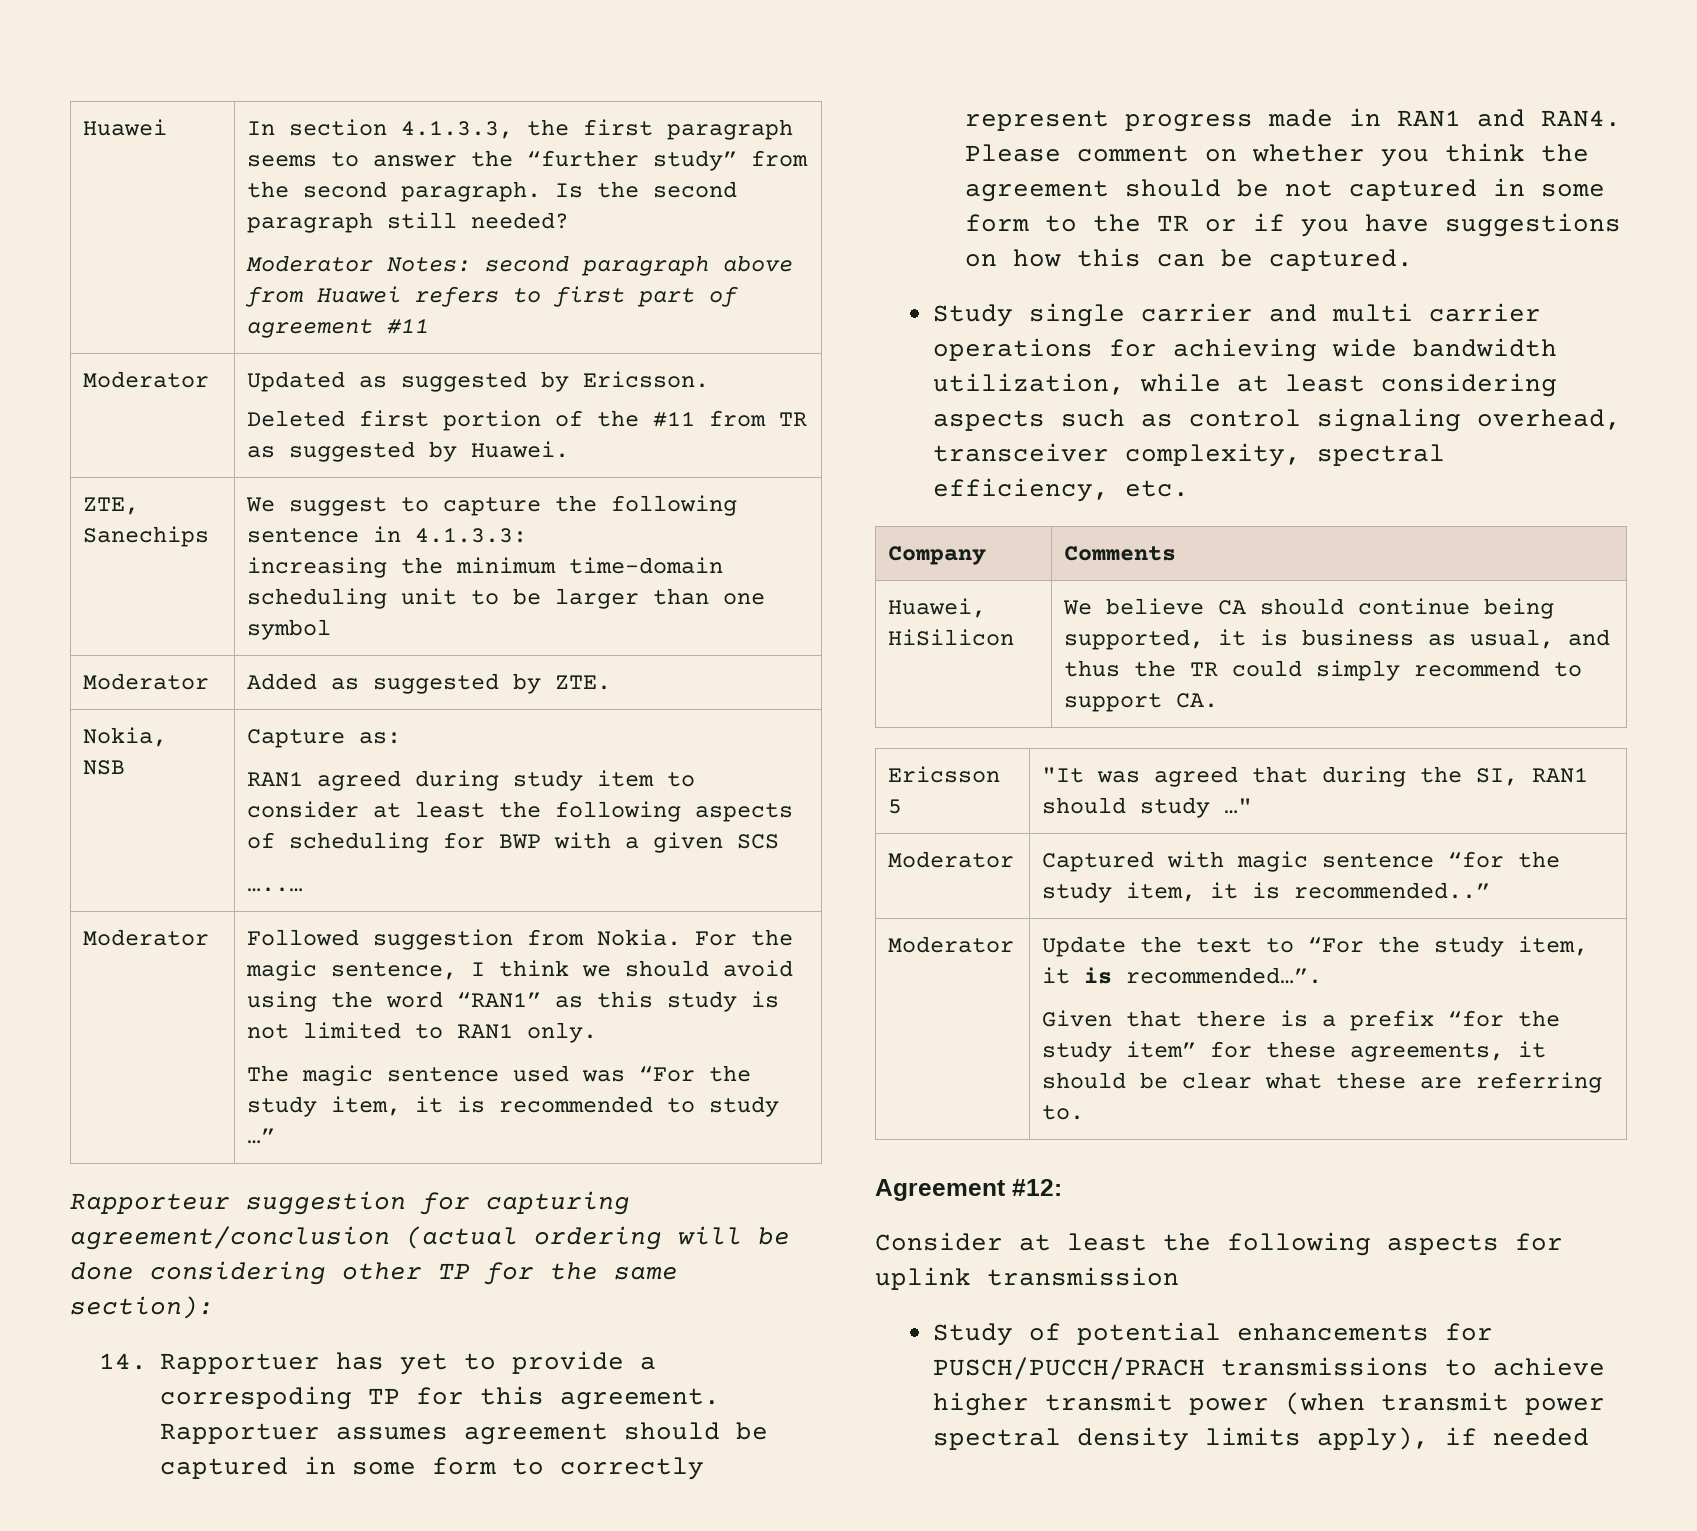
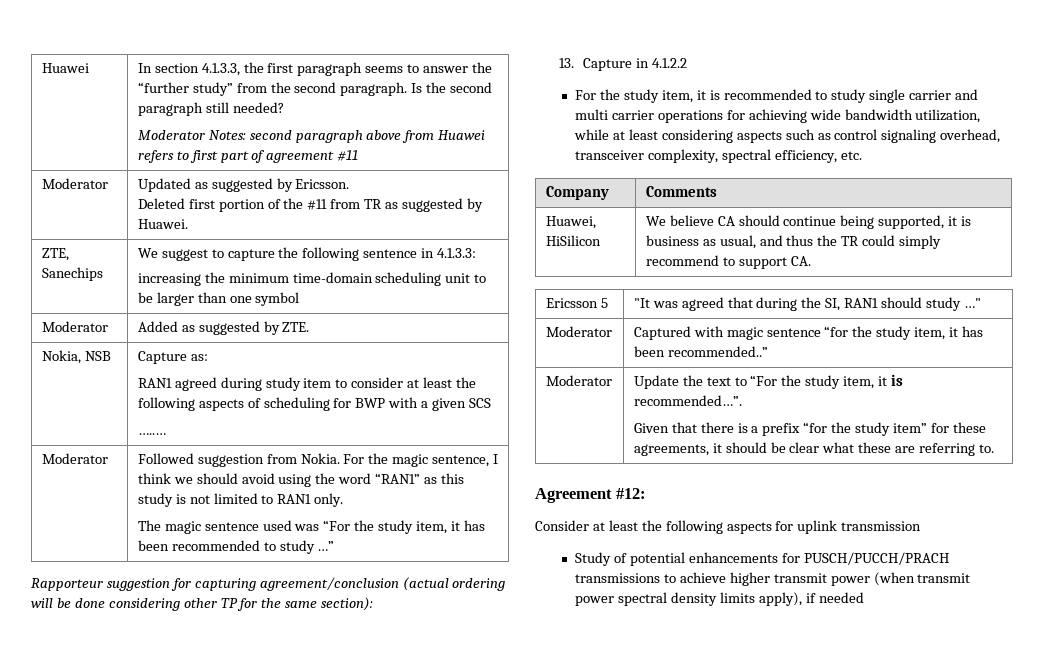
[456,1096,485,1113] is -> [463,520,485,531] [137,540,169,551] has been
[99,1351,657,1375] [160,1386,721,1410] [160,1422,769,1445] [160,1456,705,1480] [965,108,1622,132] [965,143,1590,167] [965,178,1606,202] [965,213,1622,237] [965,248,1414,271] [932,304,1013,327] 14. Rapportuer has yet to provide a correspoding TP for this agreement. Rapportuer assumes agreement should be captured in some form to correctly represent progress made in RAN1 and RAN4. Please comment on whether you think the agreement should be not captured in some form to the TR or if you have suggestions on how this can be captured. // Study -> [559,58,688,71] [575,89,867,103] 13. Capture in 4.1.2.2 // For the study item, it is recommended to study
[1251,882,1280,899] is -> [962,326,984,337] [633,346,665,357] has been

